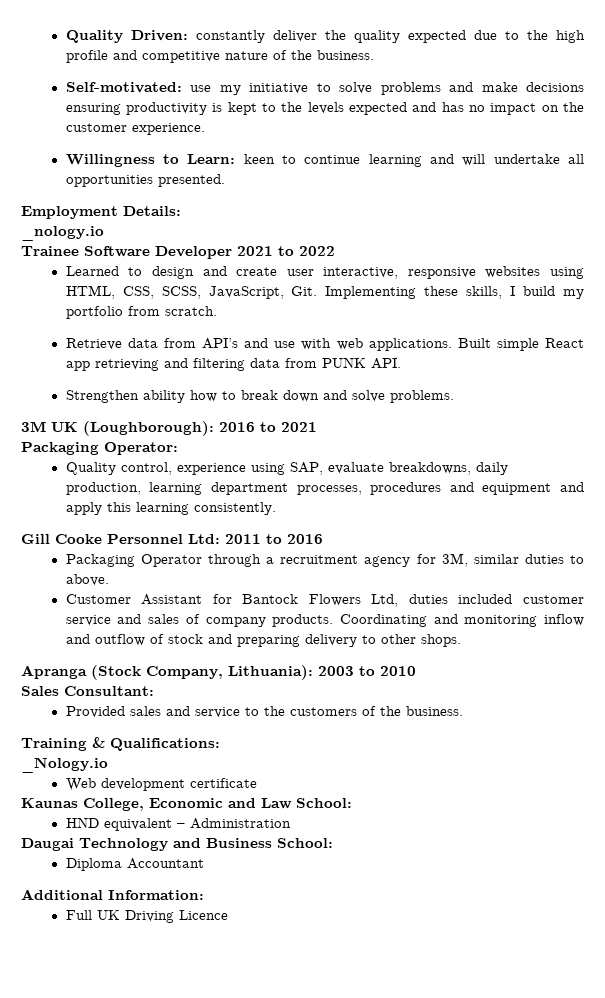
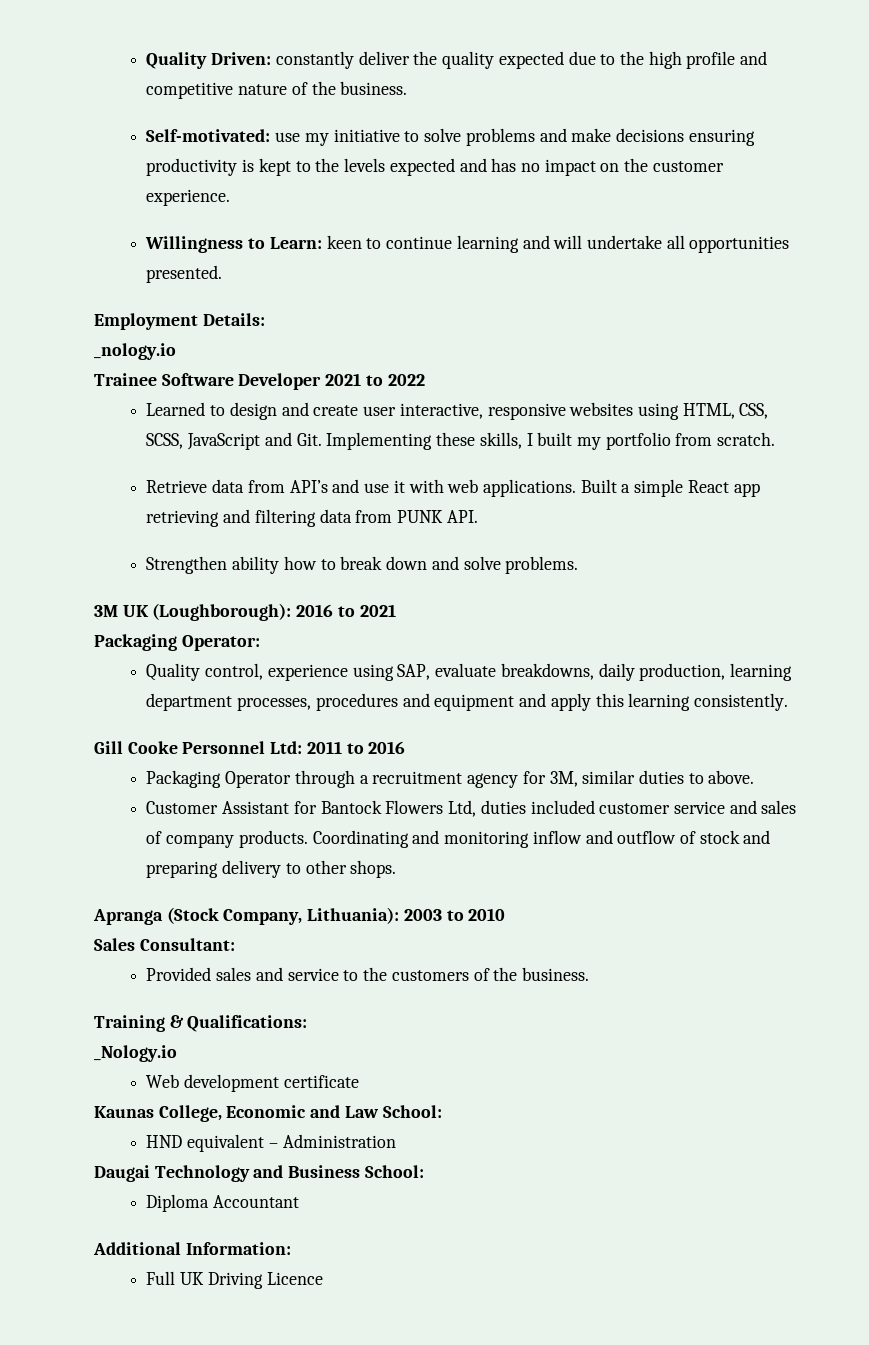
[208,286,284,299] JavaScript, -> [187,432,292,450] JavaScript and
[523,286,556,296] build -> [537,432,573,446] built
(296, 344) none -> [393,480,405,493] it
(491, 343) none -> [621,484,631,493] a

